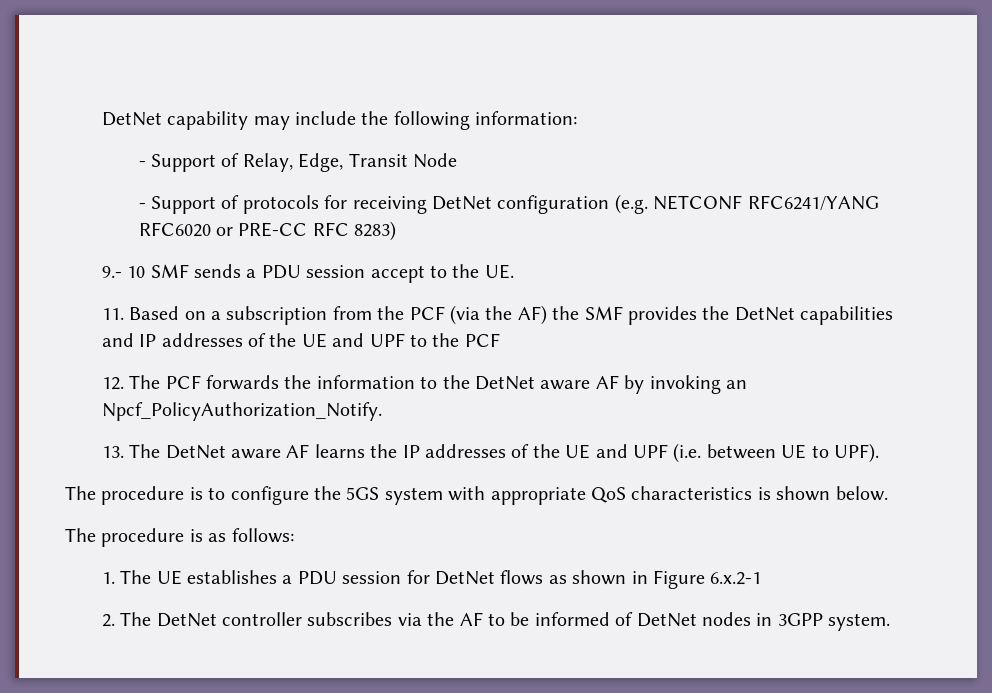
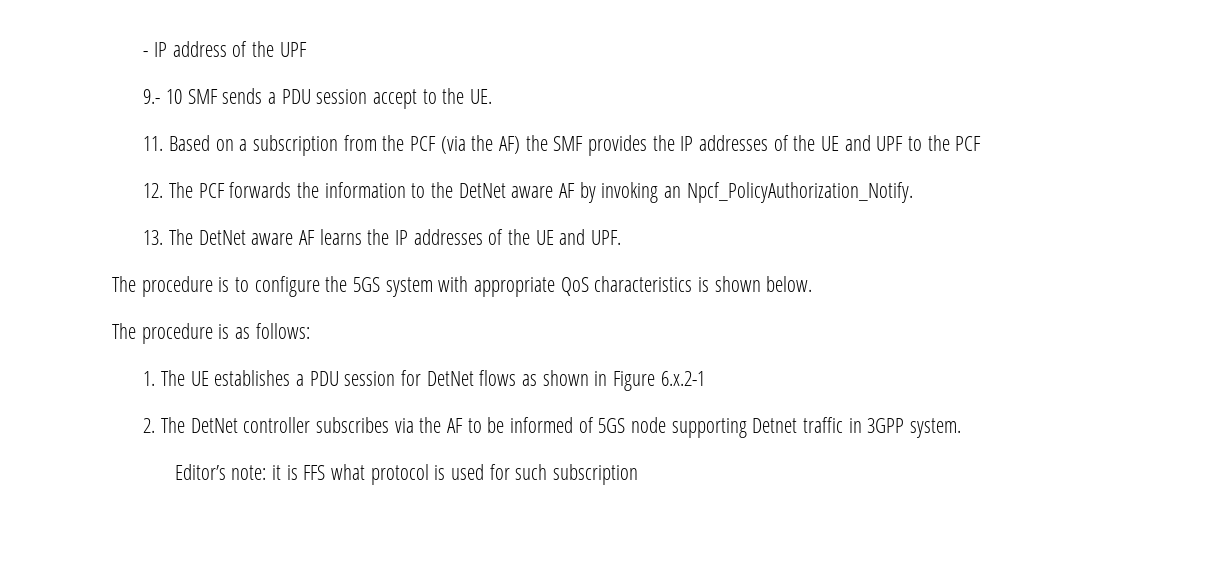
[101,111,578,130] [138,153,458,172] [138,194,879,214] [138,221,397,241] DetNet capability may include the following information: // - Support of Relay, Edge, Transit Node // - Support of protocols for receiving DetNet configuration (e.g. NETCONF RFC6241/YANG RFC6020 or PRE-CC RFC 8283) -> [143,41,307,57] - IP address of the UPF
[734,306,894,325] [101,333,134,347] DetNet capabilities and -> (675, 143) none
[633,443,880,463] UPF (i.e. between UE to UPF). -> [591,230,622,245] UPF.
[636,612,891,631] DetNet nodes in 3GPP system. -> [598,417,962,438] [174,464,639,485] 5GS node supporting Detnet traffic in 3GPP system. // Editor’s note: it is FFS what protocol is used for such subscription

